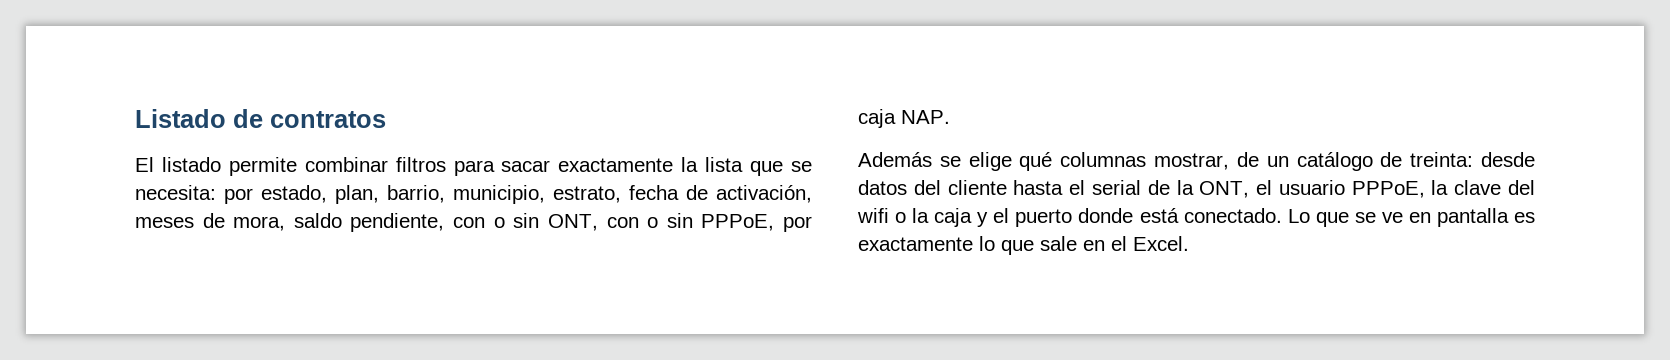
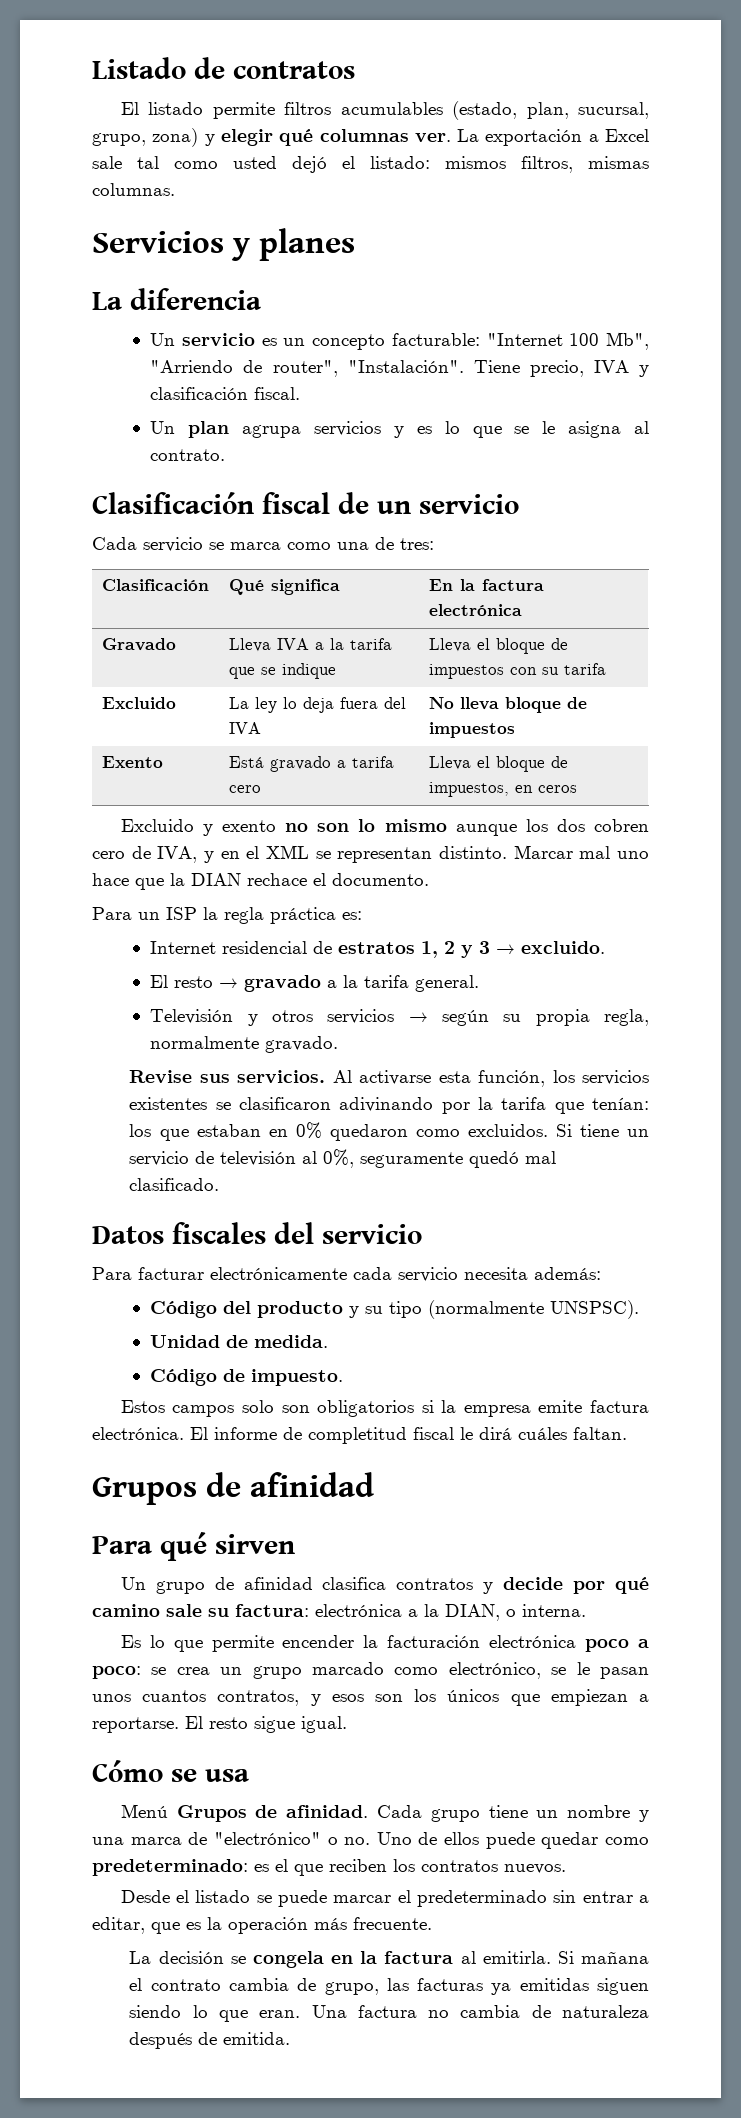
[304,157,812,176] [135,185,812,204] [135,213,813,232] [858,109,950,128] [858,152,1535,171] [858,180,1535,198] [857,208,1535,227] [858,236,1189,255] combinar filtros para sacar exactamente la lista que se necesita: por estado, plan, barrio, municipio, estrato, fecha de activación, meses de mora, saldo pendiente, con o sin ONT, con o sin PPPoE, por caja NAP. // Además se elige qué columnas mostrar, de un catálogo de treinta: desde datos del cliente hasta el serial de la ONT, el usuario PPPoE, la clave del wifi o la caja y el puerto donde está conectado. Lo que se ve en pantalla es exactamente lo que sale en el Excel. -> [284,101,649,120] [92,128,649,147] [92,156,649,173] [92,183,175,196] [92,228,355,261] [92,288,261,310] [150,332,649,350] [150,360,649,377] [150,387,301,400] [150,421,650,438] [150,449,226,461] [92,492,519,514] [92,537,434,552] [101,579,209,591] [228,579,340,595] [428,579,544,591] [428,604,522,616] [101,638,176,651] [228,638,392,652] [228,663,336,679] [428,638,568,654] [428,663,606,679] [101,697,176,709] [228,697,406,713] [228,722,261,734] [428,697,587,713] [428,722,515,738] [101,756,163,768] [228,756,394,772] [228,785,261,793] [428,756,568,772] [428,782,577,797] [120,819,649,836] [92,845,649,863] [92,873,429,890] [92,907,362,924] [150,941,606,958] [150,975,480,992] [150,1009,650,1026] [150,1036,339,1053] [129,1070,650,1087] [129,1097,650,1114] [129,1122,649,1141] [129,1149,557,1168] [129,1178,220,1191] [92,1222,422,1244] [92,1267,601,1282] [150,1300,640,1319] [150,1335,329,1348] [150,1369,344,1386] [120,1400,649,1417] [92,1427,627,1444] [92,1472,374,1505] [92,1532,295,1561] [120,1577,649,1594] [92,1604,586,1621] [120,1635,649,1652] [92,1662,649,1679] [92,1689,649,1706] [92,1716,347,1733] [92,1760,249,1782] [120,1804,650,1822] [92,1832,649,1849] [92,1859,566,1876] [120,1890,649,1907] [92,1917,432,1934] [129,1951,649,1968] [129,1978,649,1995] [129,2005,649,2022] [129,2032,291,2049] filtros acumulables (estado, plan, sucursal, grupo, zona) y elegir qué columnas ver. La exportación a Excel sale tal como usted dejó el listado: mismos filtros, mismas columnas. // Servicios y planes // La diferencia // Un servicio es un concepto facturable: "Internet 100 Mb", "Arriendo de router", "Instalación". Tiene precio, IVA y clasificación fiscal. // Un plan agrupa servicios y es lo que se le asigna al contrato. // Clasificación fiscal de un servicio // Cada servicio se marca como una de tres: // Clasificación | Qué significa | En la factura electrónica // Gravado | Lleva IVA a la tarifa que se indique | Lleva el bloque de impuestos con su tarifa // Excluido | La ley lo deja fuera del IVA | No lleva bloque de impuestos // Exento | Está gravado a tarifa cero | Lleva el bloque de impuestos, en ceros // Excluido y exento no son lo mismo aunque los dos cobren cero de IVA, y en el XML se representan distinto. Marcar mal uno hace que la DIAN rechace el documento. // Para un ISP la regla práctica es: // Internet residencial de estratos 1, 2 y 3 → excluido. // El resto → gravado a la tarifa general. // Televisión y otros servicios → según su propia regla, normalmente gravado. // Revise sus servicios. Al activarse esta función, los servicios existentes se clasificaron adivinando por la tarifa que tenían: los que estaban en 0% quedaron como excluidos. Si tiene un servicio de televisión al 0%, seguramente quedó mal clasificado. // Datos fiscales del servicio // Para facturar electrónicamente cada servicio necesita además: // Código del producto y su tipo (normalmente UNSPSC). // Unidad de medida. // Código de impuesto. // Estos campos solo son obligatorios si la empresa emite factura electrónica. El informe de completitud fiscal le dirá cuáles faltan. // Grupos de afinidad // Para qué sirven // Un grupo de afinidad clasifica contratos y decide por qué camino sale su factura: electrónica a la DIAN, o interna. // Es lo que permite encender la facturación electrónica poco a poco: se crea un grupo marcado como electrónico, se le pasan unos cuantos contratos, y esos son los únicos que empiezan a reportarse. El resto sigue igual. // Cómo se usa // Menú Grupos de afinidad. Cada grupo tiene un nombre y una marca de "electrónico" o no. Uno de ellos puede quedar como predeterminado: es el que reciben los contratos nuevos. // Desde el listado se puede marcar el predeterminado sin entrar a editar, que es la operación más frecuente. // La decisión se congela en la factura al emitirla. Si mañana el contrato cambia de grupo, las facturas ya emitidas siguen siendo lo que eran. Una factura no cambia de naturaleza después de emitida.

